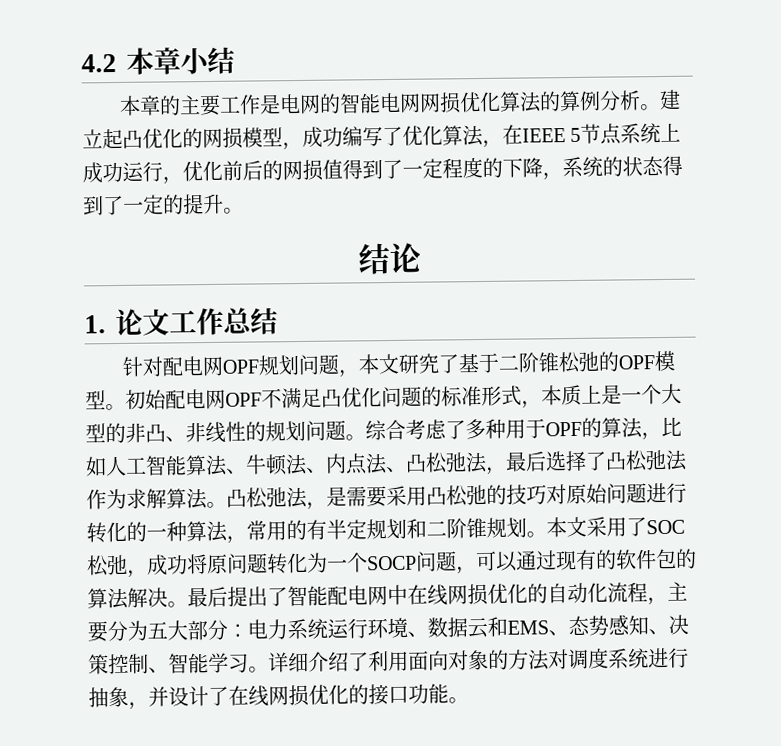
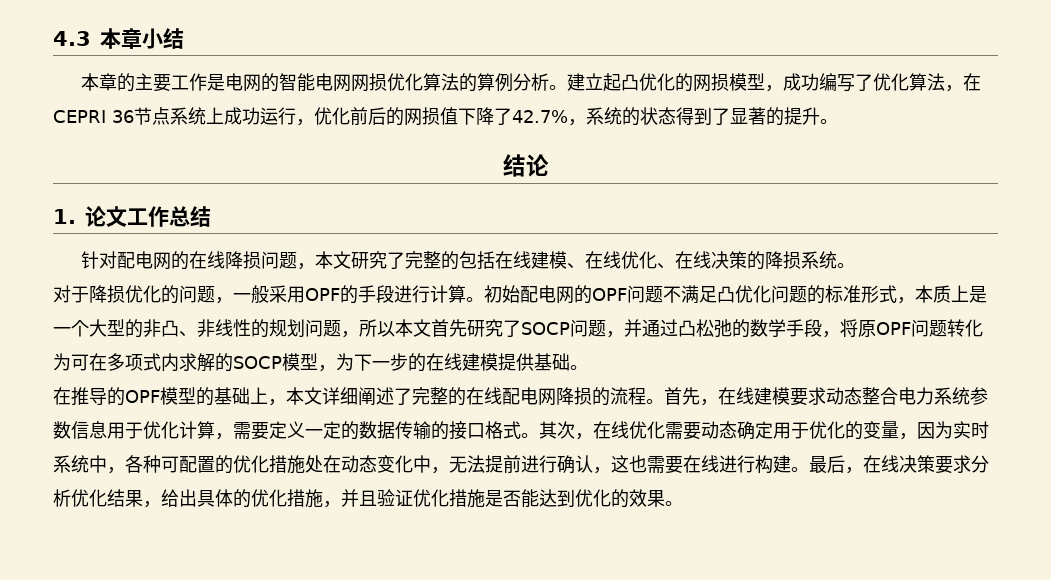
[81,53,117,73] 4.2 -> [53,31,91,46] 4.3
[522,127,582,143] IEEE 5 -> [53,110,134,123] CEPRI 36
[342,156,543,180] 得到了一定程度的下降 -> [458,107,568,125] 下降了42.7%
[123,194,164,215] 一定 -> [730,107,766,125] 显著
[221,355,300,376] OPF规划 -> [170,251,261,270] 的在线降损
[457,350,675,374] [85,390,106,410] 基于二阶锥松弛的OPF模型 -> [404,251,855,270] [53,285,466,304] 完整的包括在线建模、在线优化、在线决策的降损系统。 // 对于降损优化的问题，一般采用OPF的手段进行计算
[225,392,262,407] OPF -> [574,285,663,304] 的OPF问题
[345,416,682,441] [85,449,688,477] [86,482,687,510] [86,516,685,544] [86,548,697,578] [87,581,688,610] [87,614,689,643] [88,647,689,675] [88,683,449,710] 。综合考虑了多种用于OPF的算法，比如人工智能算法、牛顿法、内点法、凸松弛法，最后选择了凸松弛法作为求解算法。凸松弛法，是需要采用凸松弛的技巧对原始问题进行转化的一种算法，常用的有半定规划和二阶锥规划。本文采用了SOC松弛，成功将原问题转化为一个SOCP问题，可以通过现有的软件包的算法解决。最后提出了智能配电网中在线网损优化的自动化流程，主要分为五大部分：电力系统运行环境、数据云和EMS、态势感知、决策控制、智能学习。详细介绍了利用面向对象的方法对调度系统进行抽象，并设计了在线网损优化的接口功能 -> [341,319,983,338] [53,353,588,372] [53,387,988,406] [53,421,989,440] [53,455,989,474] [53,489,665,508] ，所以本文首先研究了SOCP问题，并通过凸松弛的数学手段，将原OPF问题转化为可在多项式内求解的SOCP模型，为下一步的在线建模提供基础。 // 在推导的OPF模型的基础上，本文详细阐述了完整的在线配电网降损的流程。首先，在线建模要求动态整合电力系统参数信息用于优化计算，需要定义一定的数据传输的接口格式。其次，在线优化需要动态确定用于优化的变量，因为实时系统中，各种可配置的优化措施处在动态变化中，无法提前进行确认，这也需要在线进行构建。最后，在线决策要求分析优化结果，给出具体的优化措施，并且验证优化措施是否能达到优化的效果

